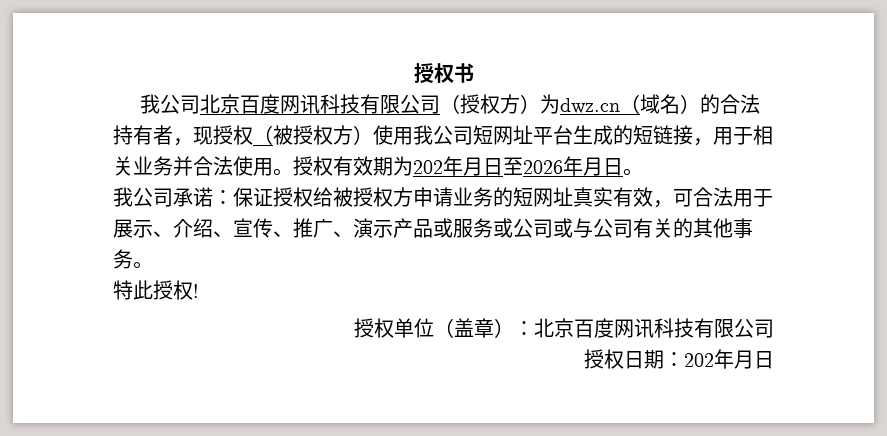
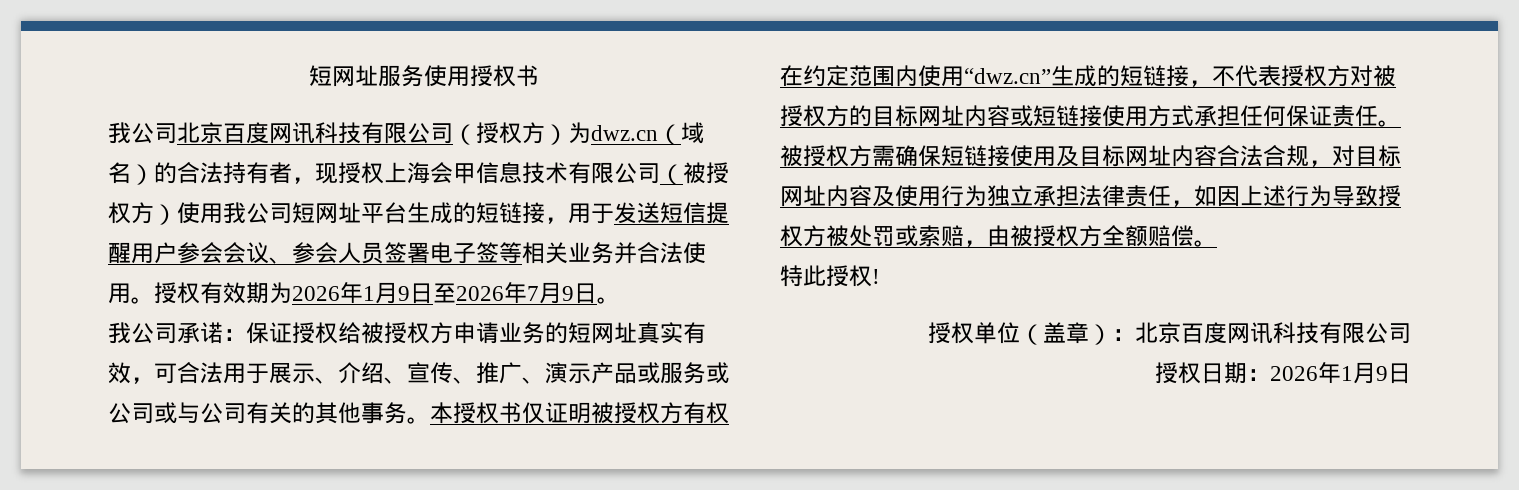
(413, 73) none -> [308,65,470,87] 短网址服务使用
(253, 135) none -> [384,162,660,184] 上海会甲信息技术有限公司
(753, 136) none -> [614,202,729,224] [108,242,522,264] 发送短信提醒用户参会会议、参会人员签署电子签等
[413,156,603,176] 202年月日至2026年月 -> [292,282,574,304] 2026年1月9日至2026年7月9
(153, 265) none -> [430,402,729,424] [780,65,1396,87] [780,105,1401,127] [780,145,1401,167] [780,185,1401,207] [780,225,1217,247] 本授权书仅证明被授权方有权在约定范围内使用“dwz.cn”生成的短链接，不代表授权方对被授权方的目标网址内容或短链接使用方式承担任何保证责任。被授权方需确保短链接使用及目标网址内容合法合规，对目标网址内容及使用行为独立承担法律责任，如因上述行为导致授权方被处罚或索赔，由被授权方全额赔偿。
[684,349,754,369] 202年月 -> [1270,362,1388,384] 2026年1月9

